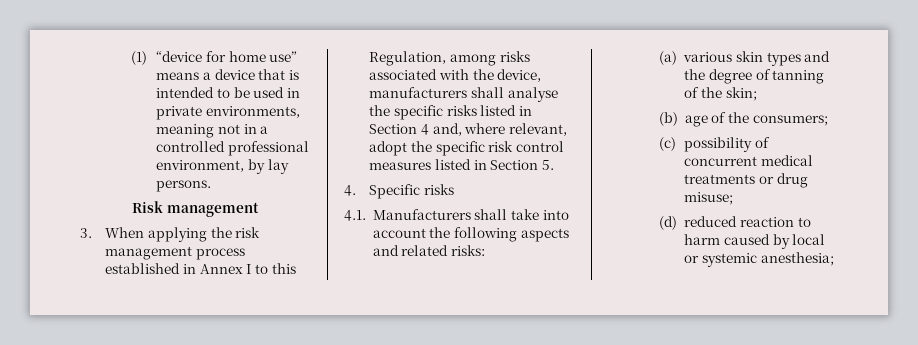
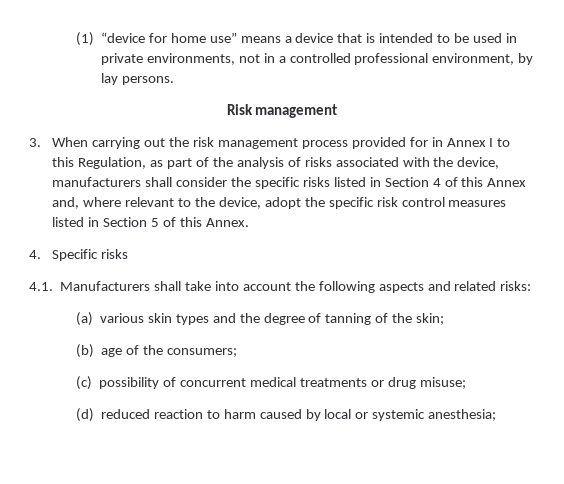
[156,124,215,138] meaning -> (235, 59) none
[148,227,208,242] applying -> [92,137,166,149] carrying out
[105,263,181,274] established -> [351,137,428,149] provided for
[450,54,497,66] among -> [150,157,301,169] as part of the analysis of
[507,87,558,102] analyse -> [176,177,228,187] consider
[432,123,568,136] and, where relevant, -> [444,177,527,187] [52,197,261,209] of this Annex and, where relevant to the device,
[542,160,555,170] 5. -> [151,217,249,227] 5 of this Annex.

